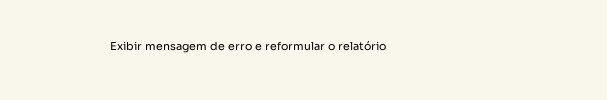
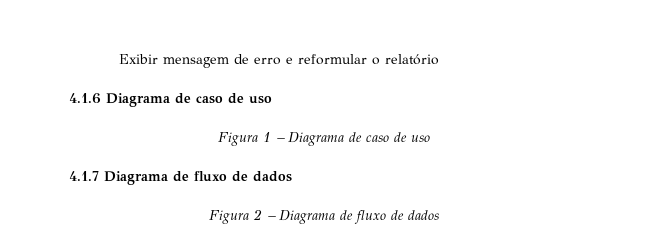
(387, 46) none -> [69,93,273,107] [217,132,430,146] [69,171,293,185] [208,209,439,224] // 4.1.6 Diagrama de caso de uso // Figura 1 – Diagrama de caso de uso // 4.1.7 Diagrama de fluxo de dados // Figura 2 – Diagrama de fluxo de dados

